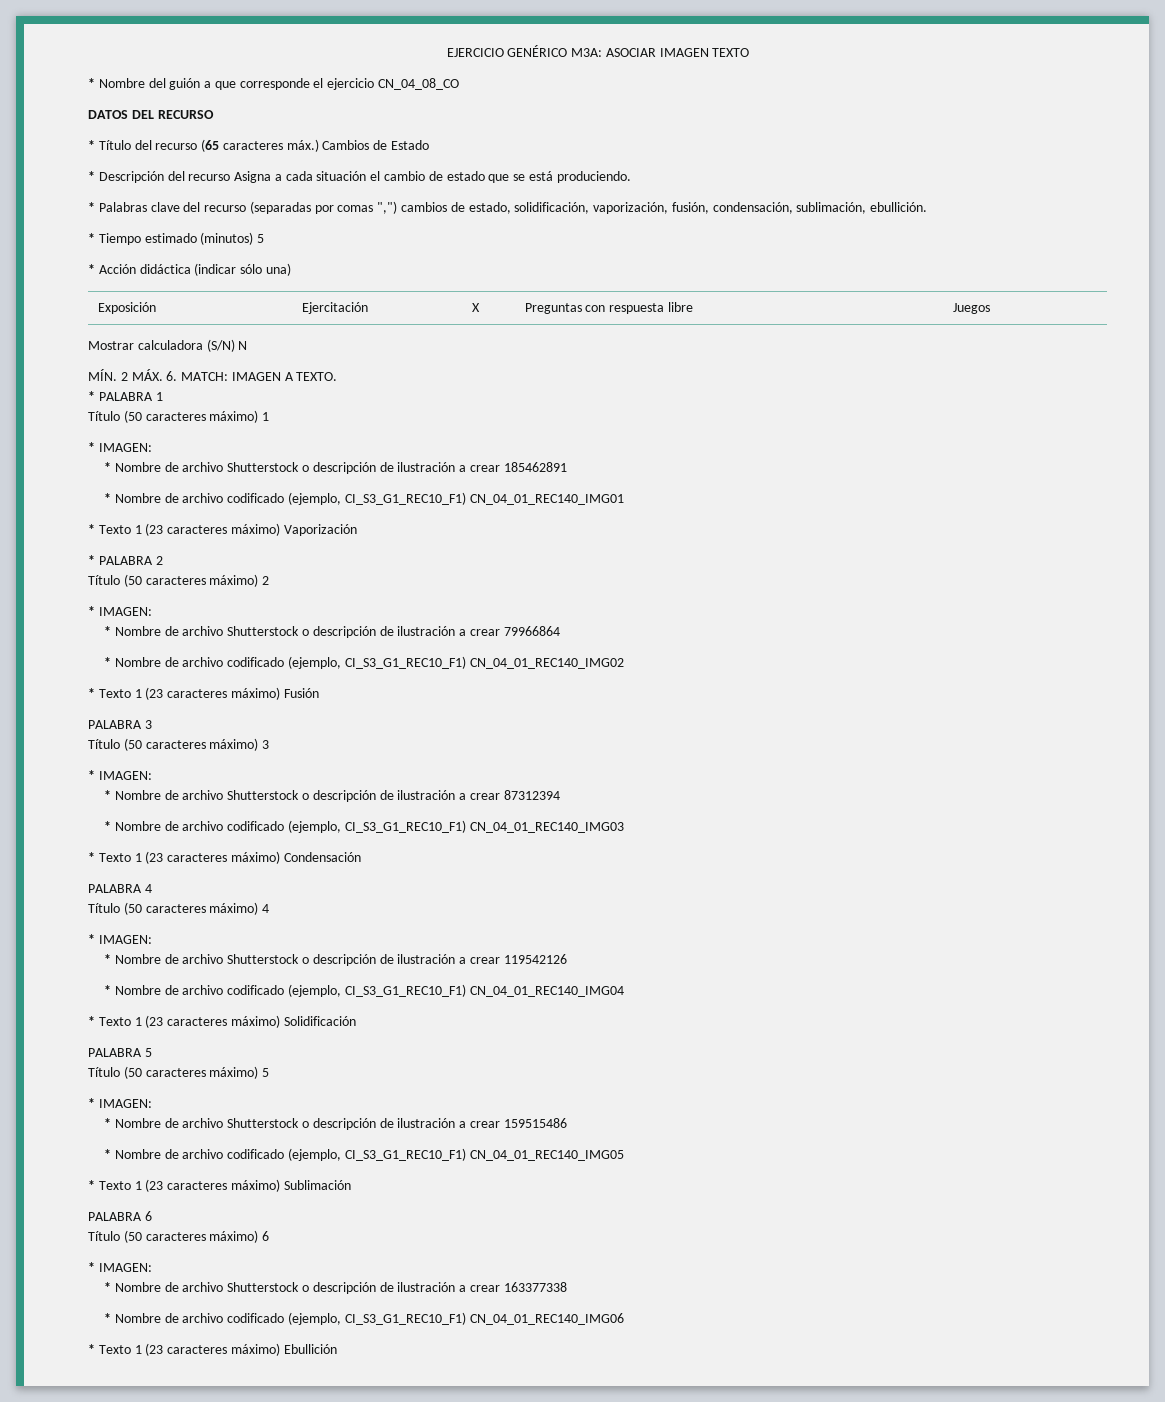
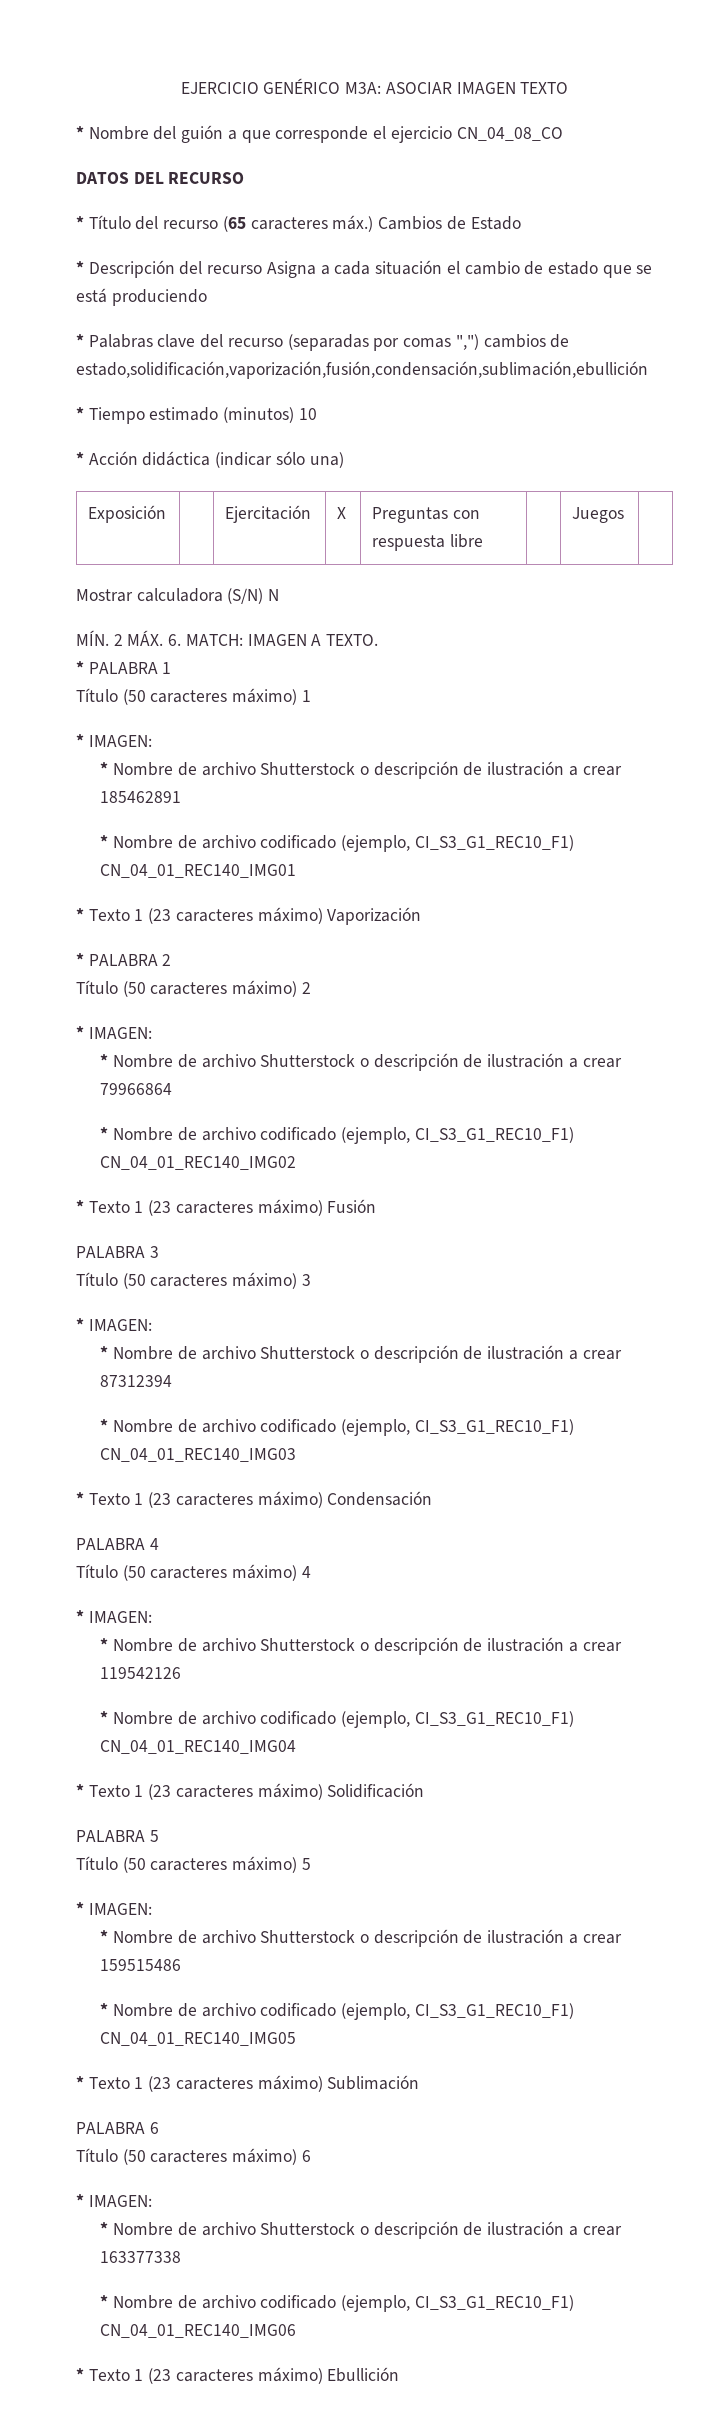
[556,171,631,183] produciendo. -> [111,289,207,306] produciendo
[468,202,928,214] estado, solidificación, vaporización, fusión, condensación, sublimación, ebullición. -> [76,361,648,379] estado,solidificación,vaporización,fusión,condensación,sublimación,ebullición
[257,234,265,243] 5 -> [298,408,317,420] 10

